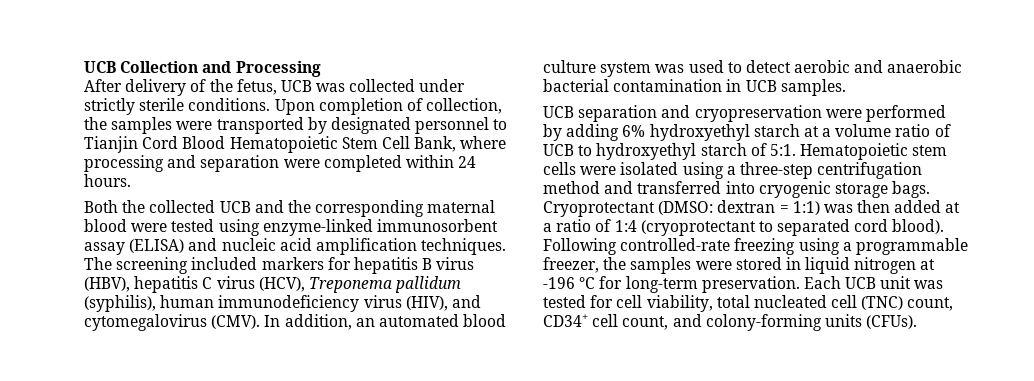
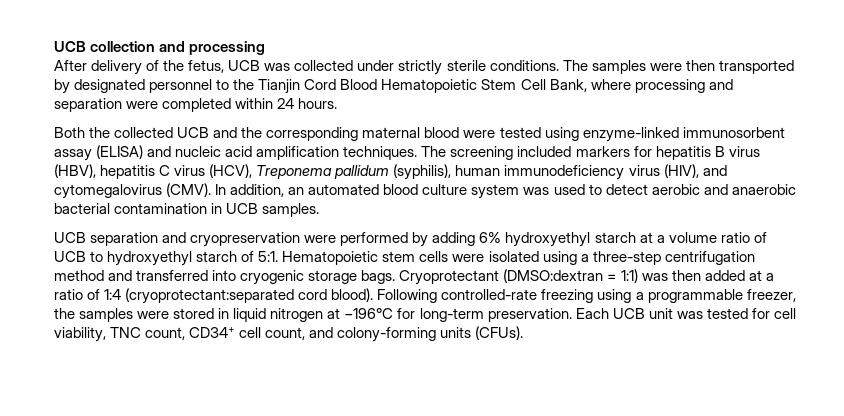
[84,61,321,77] UCB Collection and Processing -> [54,41,266,55] UCB collection and processing
[274,98,503,115] [84,117,213,134] Upon completion of collection, the samples were -> [562,60,715,74] The samples were then
(508, 124) none -> [233,79,255,90] the
[658,200,776,215] (DMSO: dextran -> [503,269,604,283] (DMSO:dextran
[640,219,851,236] (cryoprotectant to separated -> [125,288,295,304] (cryoprotectant:separated
[543,277,596,289] -196 °C -> [344,308,394,319] −196°C
[716,295,904,310] total nucleated cell (TNC) -> [110,327,142,338] TNC

